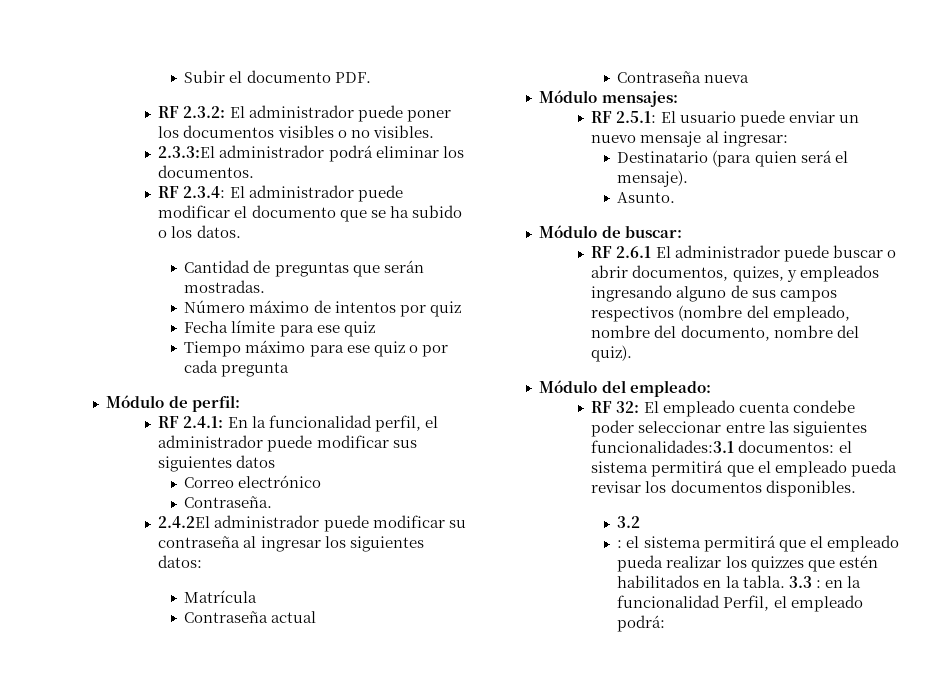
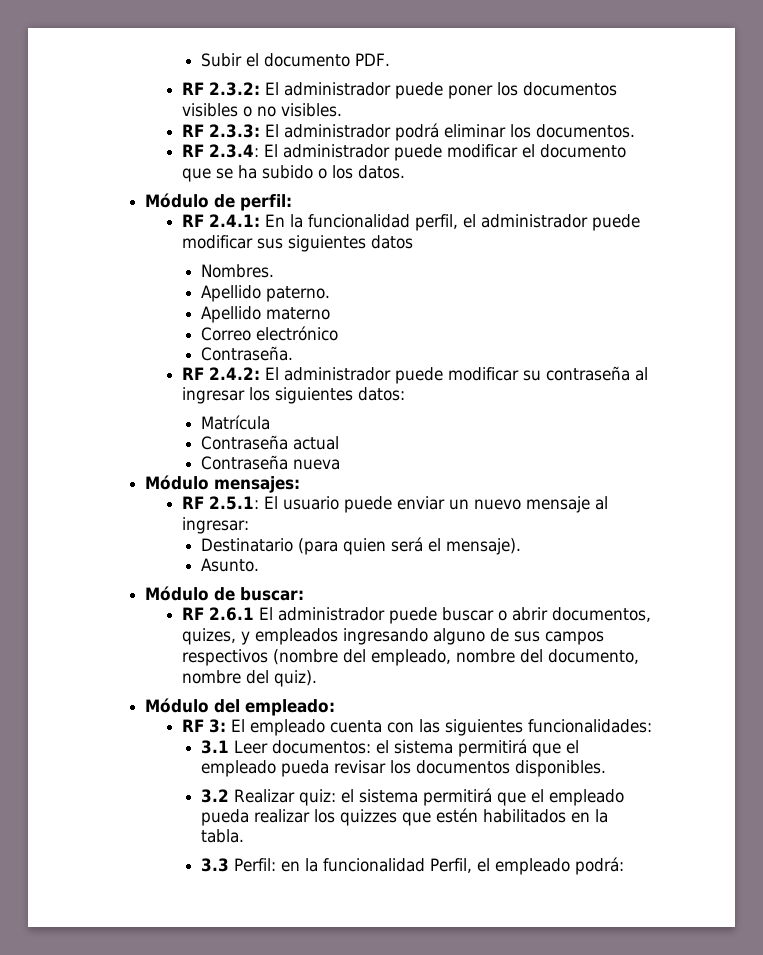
[158,146,216,158] 2.3.3:El -> [182,124,280,138] RF 2.3.3: El
[184,260,424,277] [184,280,266,293] [184,300,461,317] [184,320,375,337] [184,340,448,357] [184,360,290,377] // Cantidad de preguntas que serán mostradas. // Número máximo de intentos por quiz // Fecha límite para ese quiz // Tiempo máximo para ese quiz o por cada pregunta -> (406, 172) none
(276, 461) none -> [200,264,274,278] [200,285,330,302] [200,306,330,323] // Nombres. // Apellido paterno. // Apellido materno
[158,516,211,528] 2.4.2El -> [182,367,280,380] RF 2.4.2: El
[616,401,640,413] 32: -> [209,719,227,733] 3:
[792,400,855,413] [591,420,867,437] [591,440,735,453] condebe poder seleccionar entre las siguientes funcionalidades:3.1 -> [387,719,653,736] [200,740,268,754] con las siguientes funcionalidades: // 3.1 Leer
[617,540,623,548] // : -> [233,789,336,806] Realizar quiz:
[788,576,821,588] 3.3 : -> [200,858,276,872] // 3.3 Perfil:

